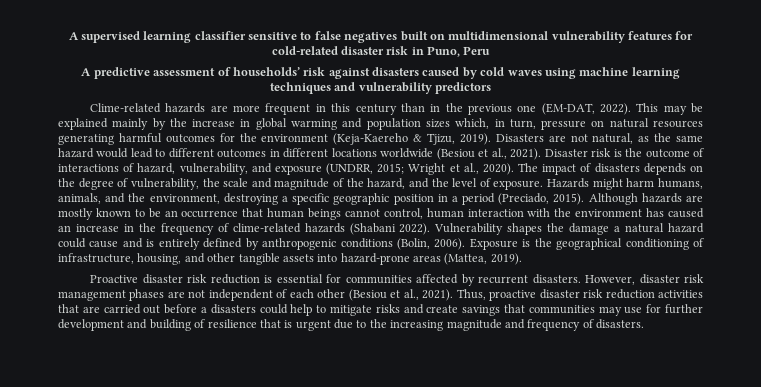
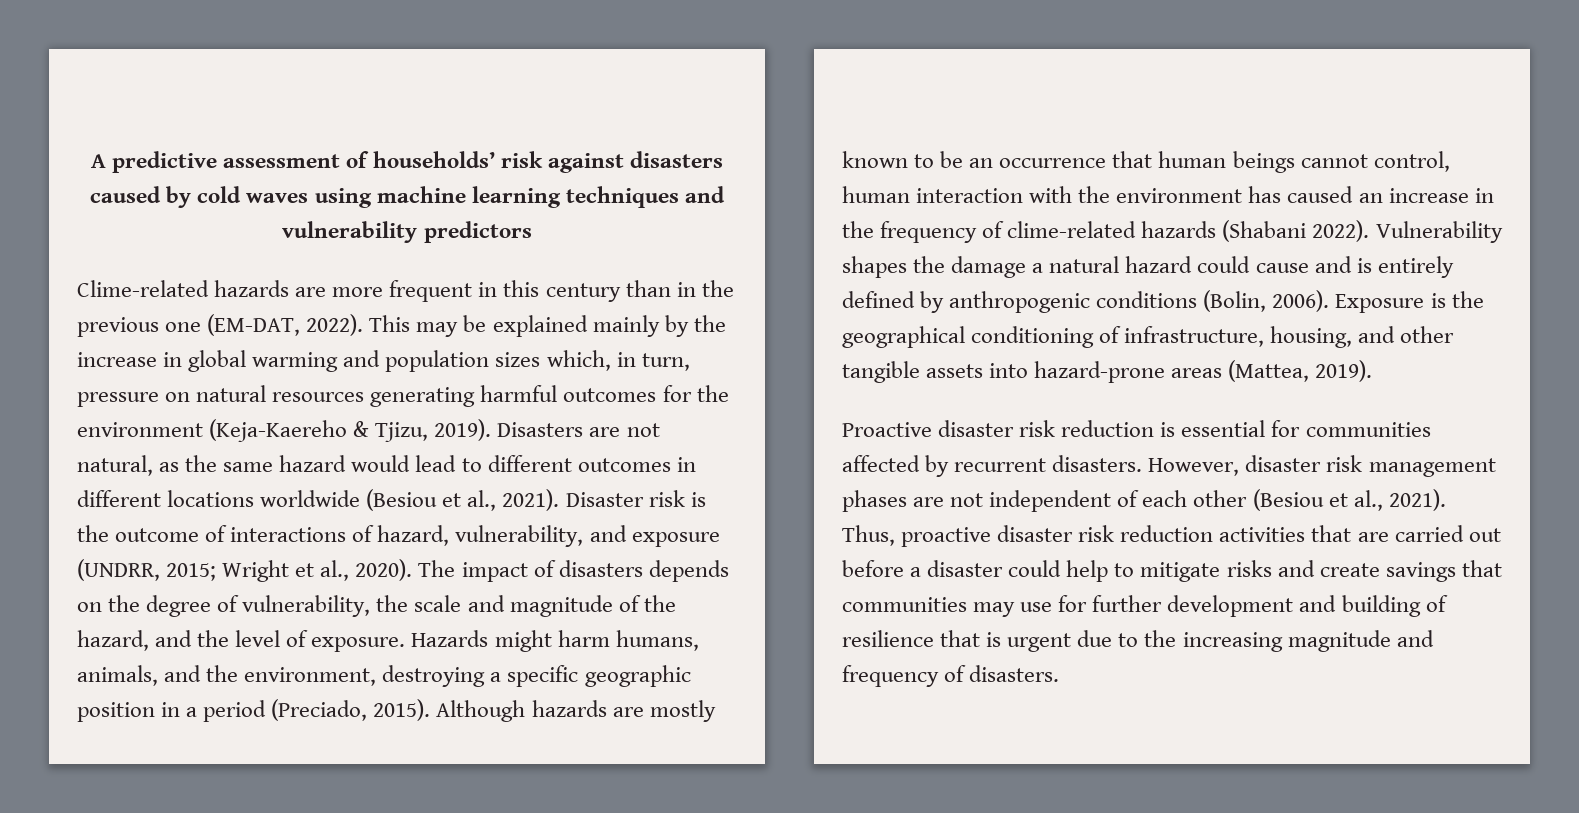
[68,31,694,43] [271,46,491,57] [81,68,92,76] A supervised learning classifier sensitive to false negatives built on multidimensional vulnerability features for cold-related disaster risk in Puno, Peru // A -> [91,154,107,168] A
[210,304,256,314] disasters -> [927,560,1004,577] disaster

